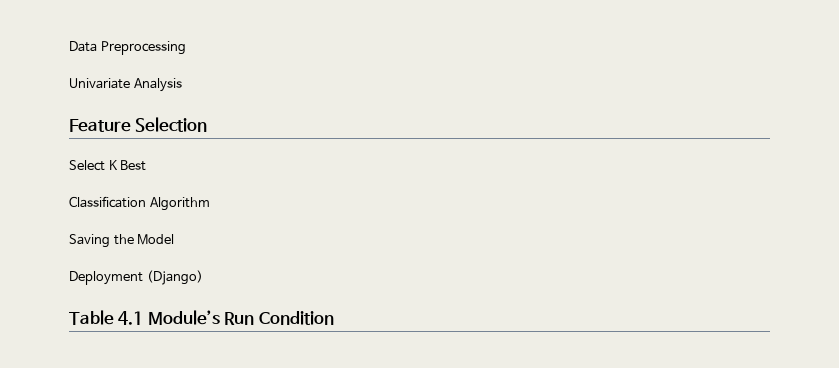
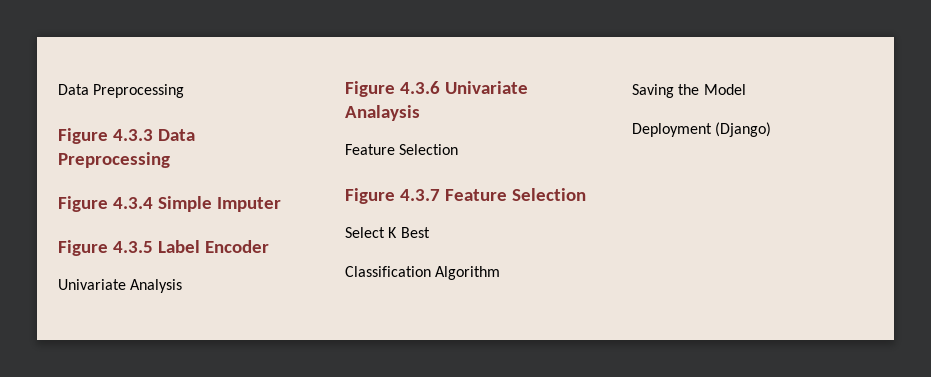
[69,41,186,55] [69,78,182,92] Data Preprocessing // Univariate Analysis // -> [58,84,185,98] [58,128,195,144] [58,152,170,168] [58,196,281,212] [58,240,269,256] [58,279,183,293] [345,81,528,97] [345,105,420,121] [345,144,459,155] [345,188,440,204] Data Preprocessing // Figure 4.3.3 Data Preprocessing // Figure 4.3.4 Simple Imputer // Figure 4.3.5 Label Encoder // Univariate Analysis // Figure 4.3.6 Univariate Analaysis // Feature Selection // Figure 4.3.7
[69,310,334,325] // Table 4.1 Module’s Run Condition -> (772, 129) none

